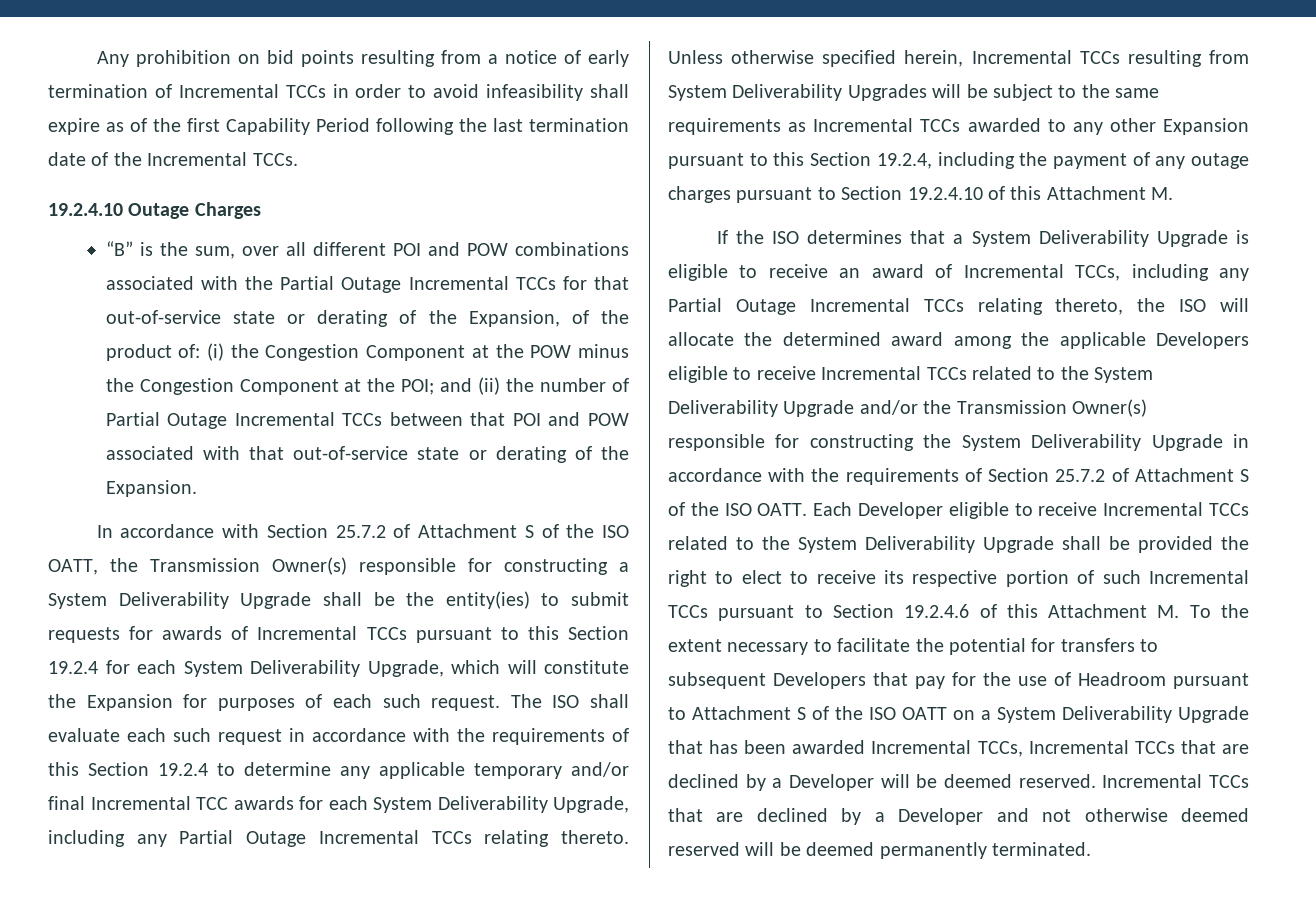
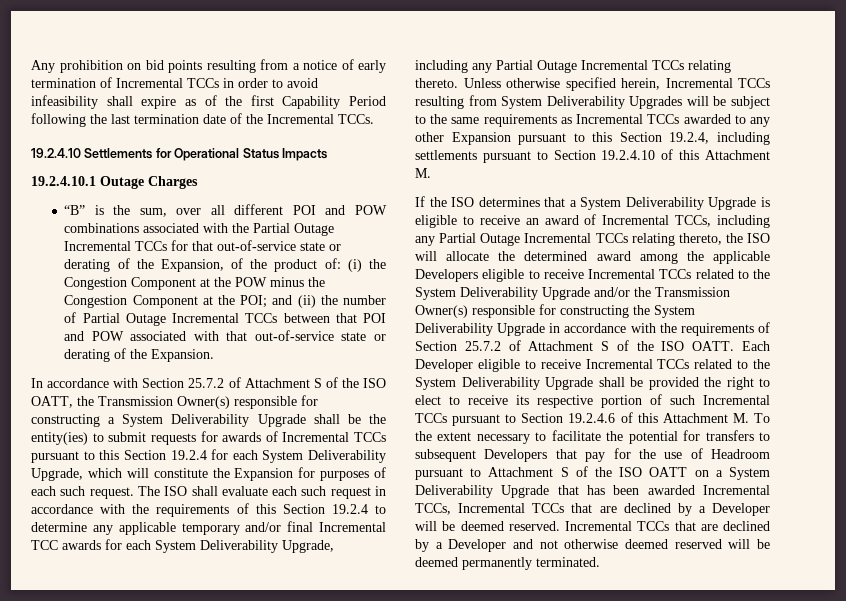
(123, 209) none -> [84,148,327,161] [31,176,96,186] Settlements for Operational Status Impacts // 19.2.4.10.1
[1019,152,1249,169] [668,186,731,203] the payment of any outage charges -> [415,150,477,160] settlements

